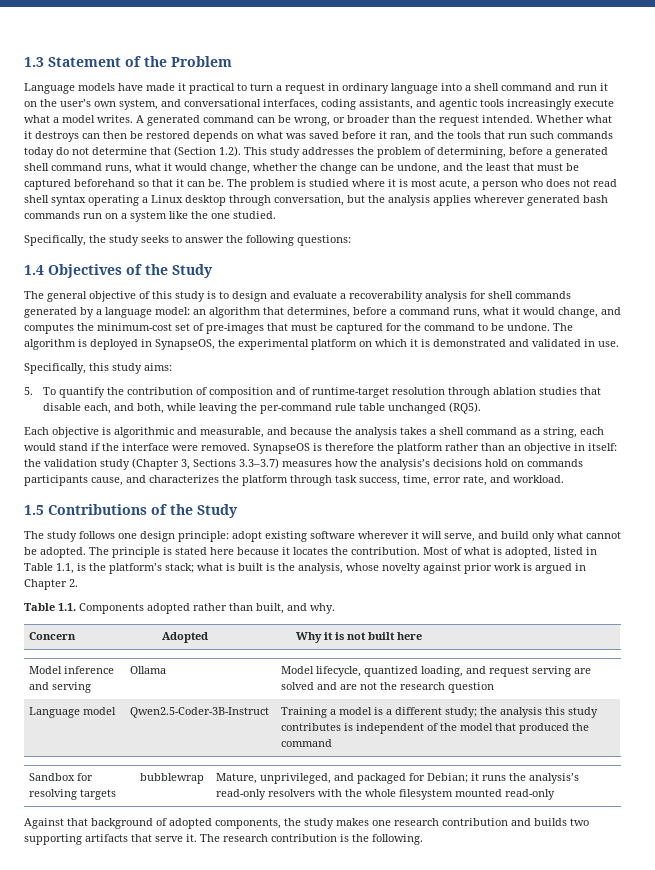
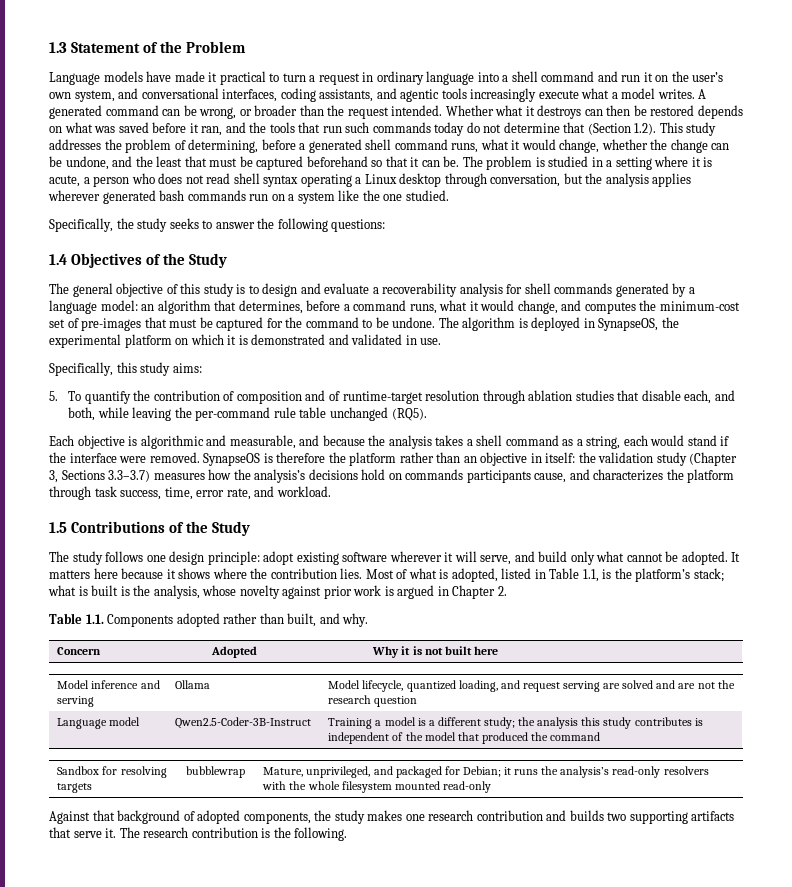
(349, 183) none -> [591,157,652,170] in a setting
[411,179,436,187] most -> (713, 162) none
[89,547,420,558] The principle is stated here because it locates the contribution. -> [731,552,741,562] [49,568,363,579] It matters here because it shows where the contribution lies.

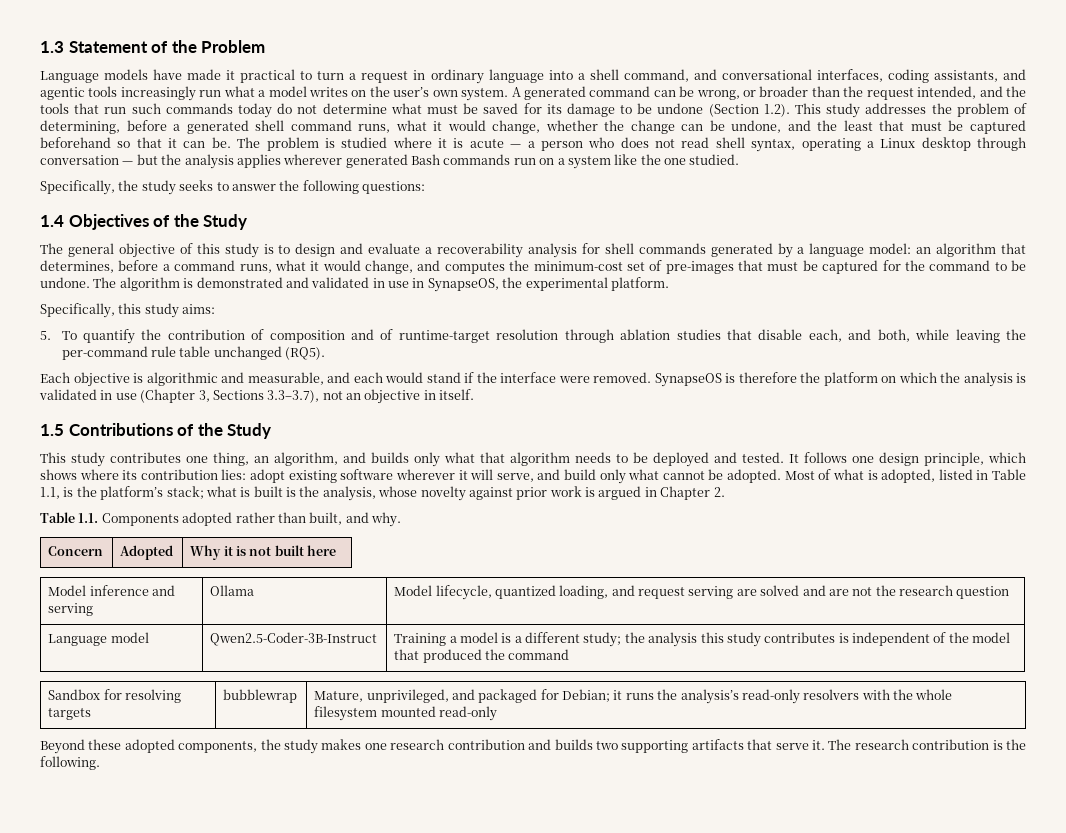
[541,71,724,82] [49,90,115,102] command and run it on the user’s own system, -> [623,69,689,82] command,
[538,90,579,99] execute -> [199,90,222,97] run
[657,89,695,99] writes. -> [308,86,509,101] writes on the user’s own system.
[391,105,743,119] [49,122,223,136] intended. Whether what it destroys can then be restored depends on what was saved before it ran, -> [917,86,977,99] intended,
[563,122,586,133] that -> [390,103,704,117] what must be saved for its damage to be undone
[591,157,652,170] in a setting -> (388, 142) none
[49,175,80,187] acute, -> [469,139,522,148] acute —
[263,175,299,187] syntax -> [751,139,796,152] syntax,
[490,174,561,187] conversation, -> [40,155,134,165] conversation —
[159,190,185,201] bash -> [411,154,440,165] Bash
[531,317,679,331] [49,334,442,348] deployed in SynapseOS, the experimental platform on which it is demonstrated and validated in use. -> [196,277,669,292] demonstrated and validated in use in SynapseOS, the experimental platform.
[322,435,621,449] because the analysis takes a shell command as a string, -> (350, 377) none
[399,452,738,466] [49,469,735,483] [49,486,331,500] rather than an objective in itself: the validation study (Chapter 3, Sections 3.3–3.7) measures how the analysis’s decisions hold on commands participants cause, and characterizes the platform through task success, time, error rate, and workload. -> [881,372,1026,387] [39,389,475,404] on which the analysis is validated in use (Chapter 3, Sections 3.3–3.7), not an objective in itself.
[49,551,260,565] The study follows one design principle: -> [40,452,1026,467] [40,469,247,480] This study contributes one thing, an algorithm, and builds only what that algorithm needs to be deployed and tested. It follows one design principle, which shows where its contribution lies:
[731,552,741,562] [49,568,363,579] It matters here because it shows where the contribution lies. -> (782, 476) none
[49,810,195,824] Against that background of -> [40,739,122,754] Beyond these

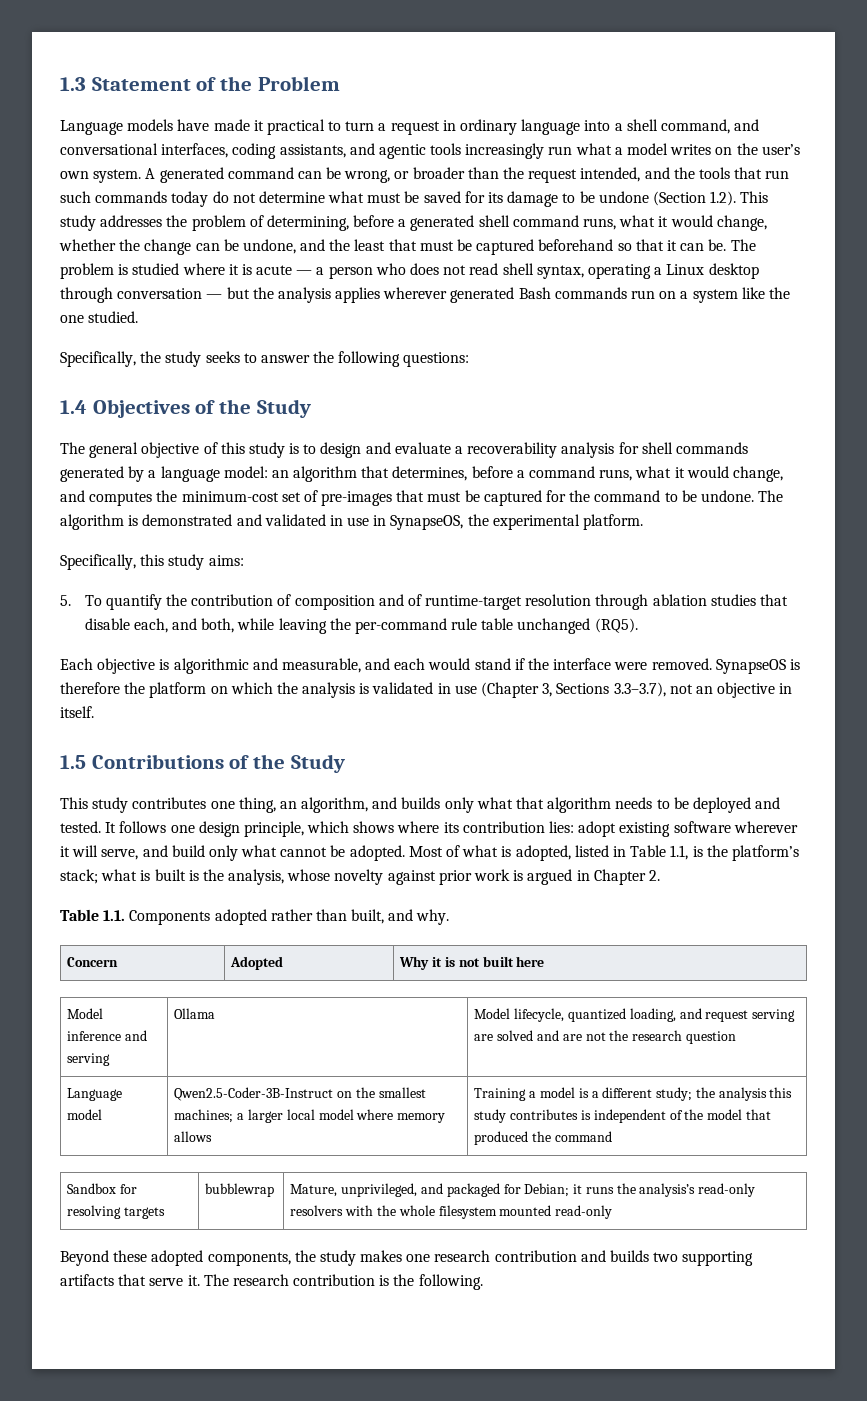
(378, 639) none -> [337,1087,426,1098] [174,1109,446,1123] [174,1131,213,1142] on the smallest machines; a larger local model where memory allows

